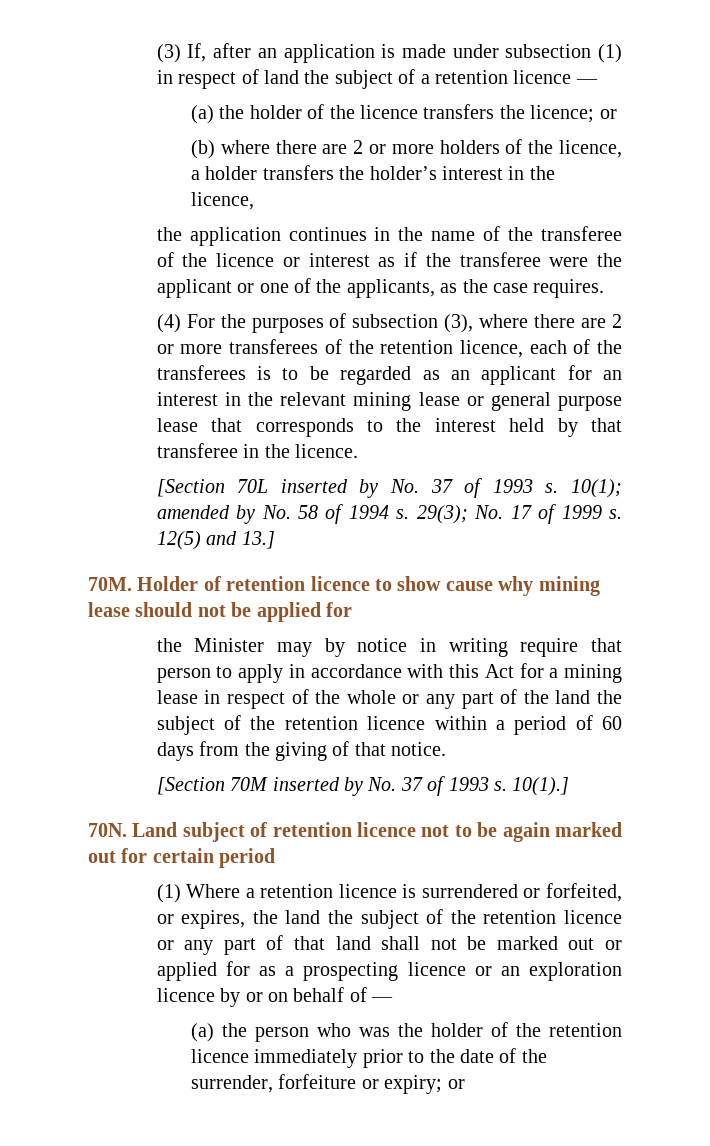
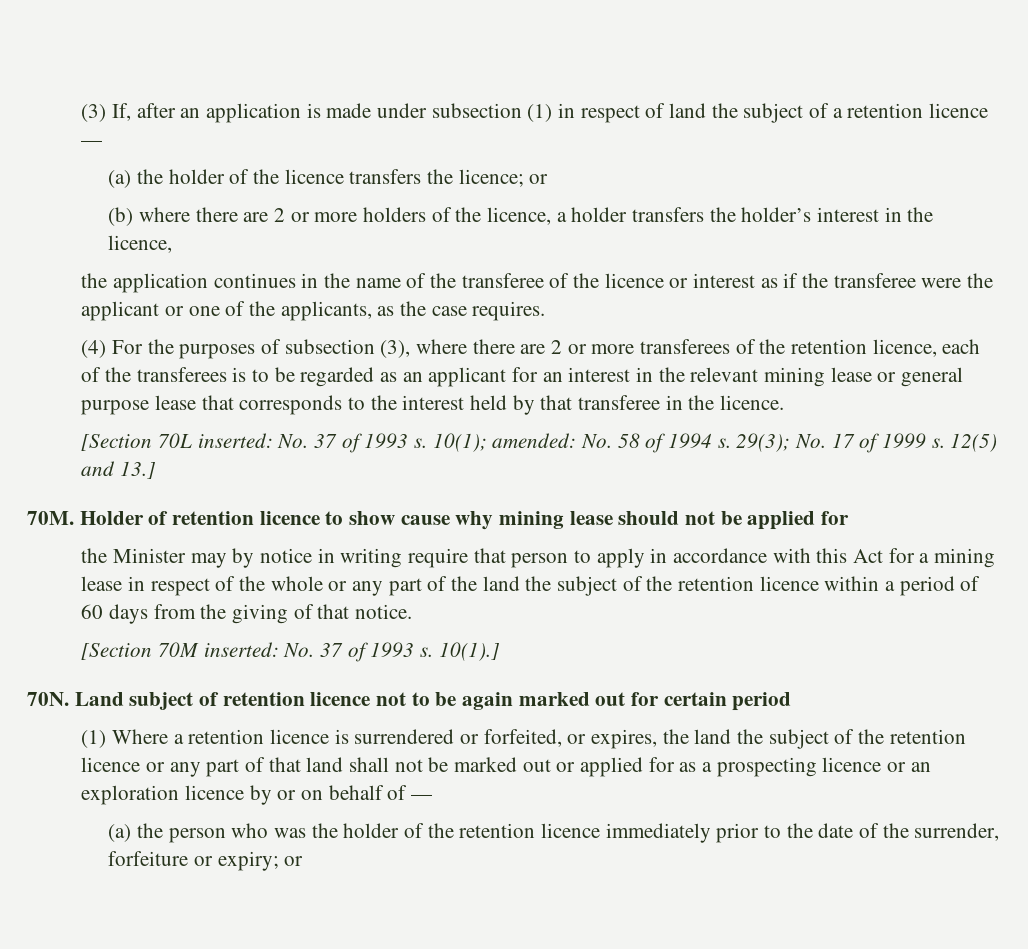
[280,479,379,498] inserted by -> [197,433,273,448] inserted:
[156,505,256,524] amended by -> [492,433,577,448] amended:
[272,777,363,796] inserted by -> [203,642,279,657] inserted:

